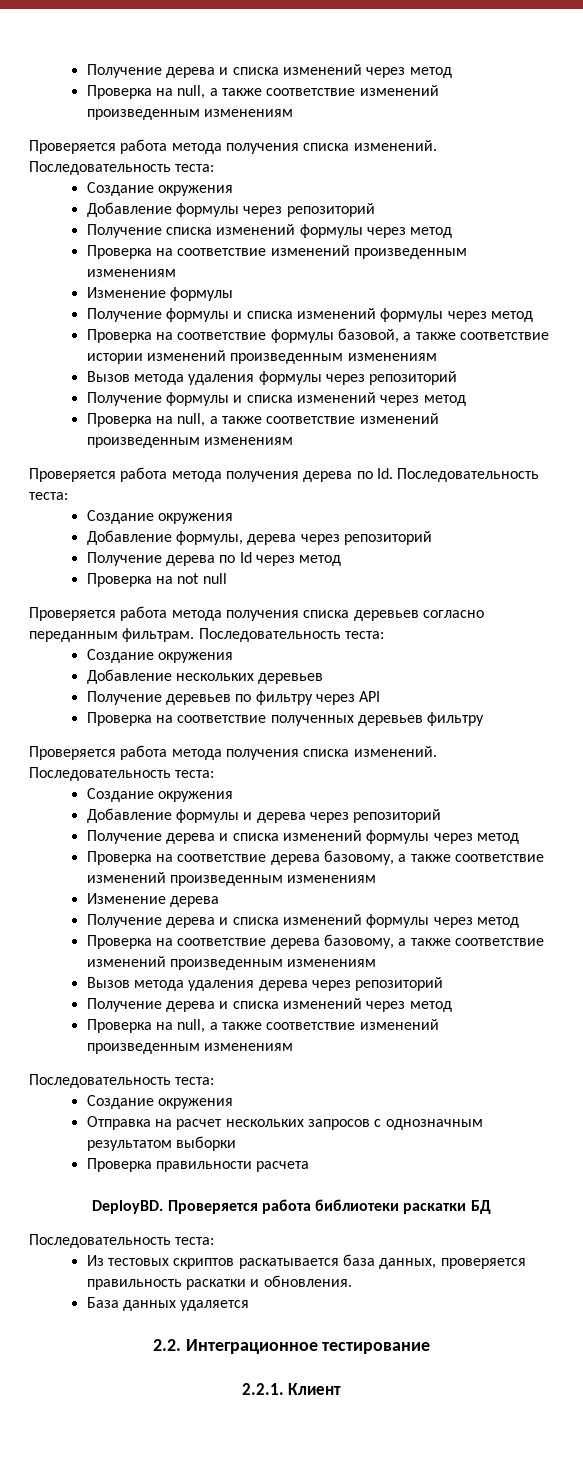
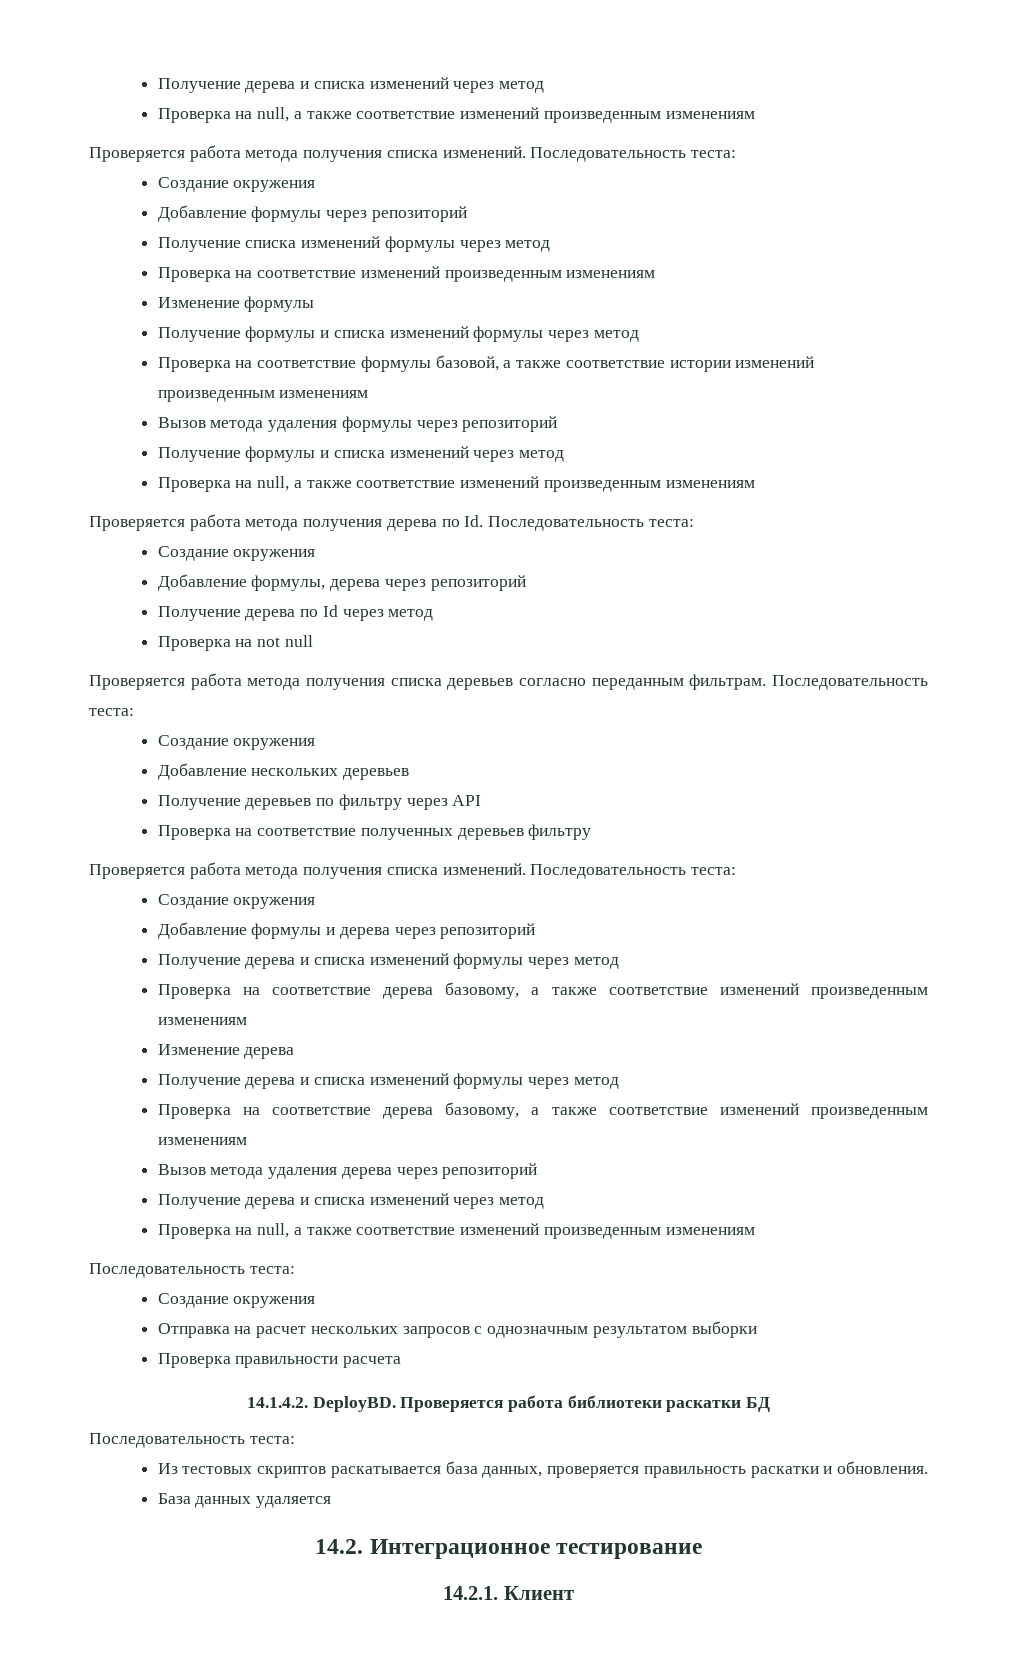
(310, 1166) none -> [246,1397,308,1408] 14.1.4.2.
[152,1339,181,1351] 2.2. -> [315,1539,364,1554] 14.2.
[241,1383,284,1395] 2.2.1. -> [443,1586,499,1600] 14.2.1.

